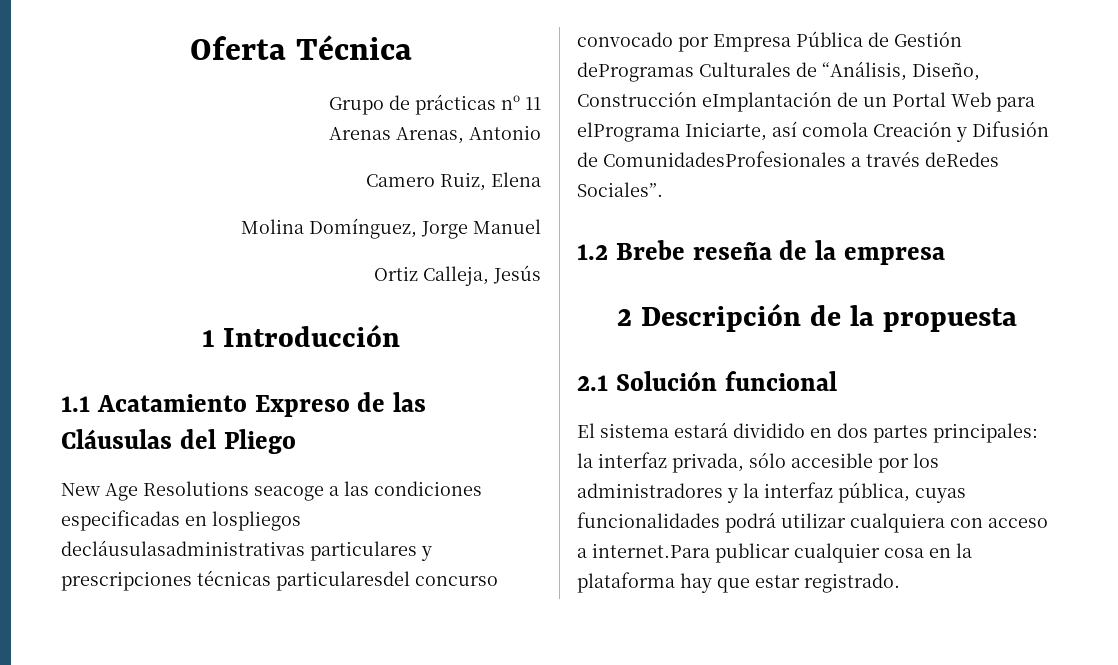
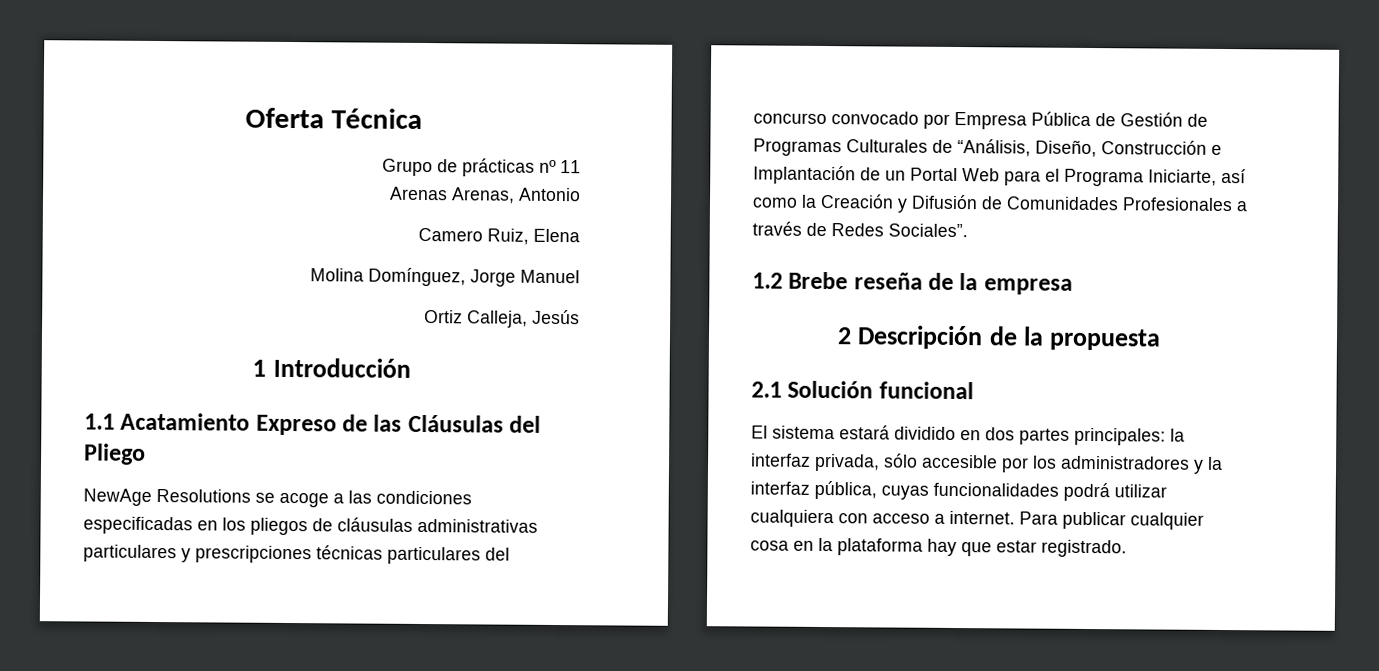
[61,481,324,501] New Age Resolutions seacoge -> [83,488,329,508] NewAge Resolutions se acoge
[212,511,301,531] [61,540,305,556] lospliegos decláusulasadministrativas -> [222,517,538,536] los pliegos de cláusulas administrativas
[276,571,410,591] particularesdel -> [387,546,510,565] particulares del
[577,62,694,82] deProgramas -> [1187,113,1208,127] [753,138,842,157] de Programas
[702,91,832,112] eImplantación -> [1211,144,1222,155] [753,165,856,185] e Implantación
[577,121,1049,142] [577,151,999,167] elPrograma Iniciarte, así comola Creación y Difusión de ComunidadesProfesionales a través deRedes -> [1045,168,1246,187] [752,193,1248,213] [752,221,884,237] el Programa Iniciarte, así como la Creación y Difusión de Comunidades Profesionales a través de Redes
[592,543,710,558] internet.Para -> [949,510,1058,525] internet. Para

